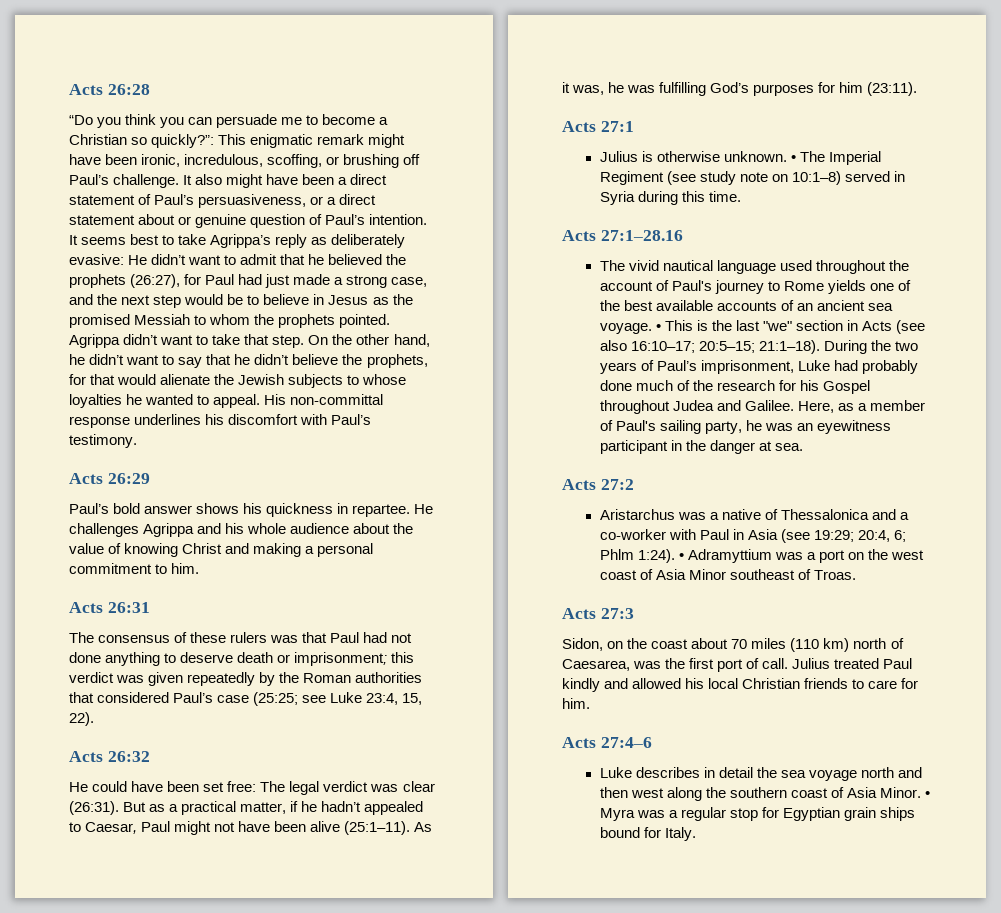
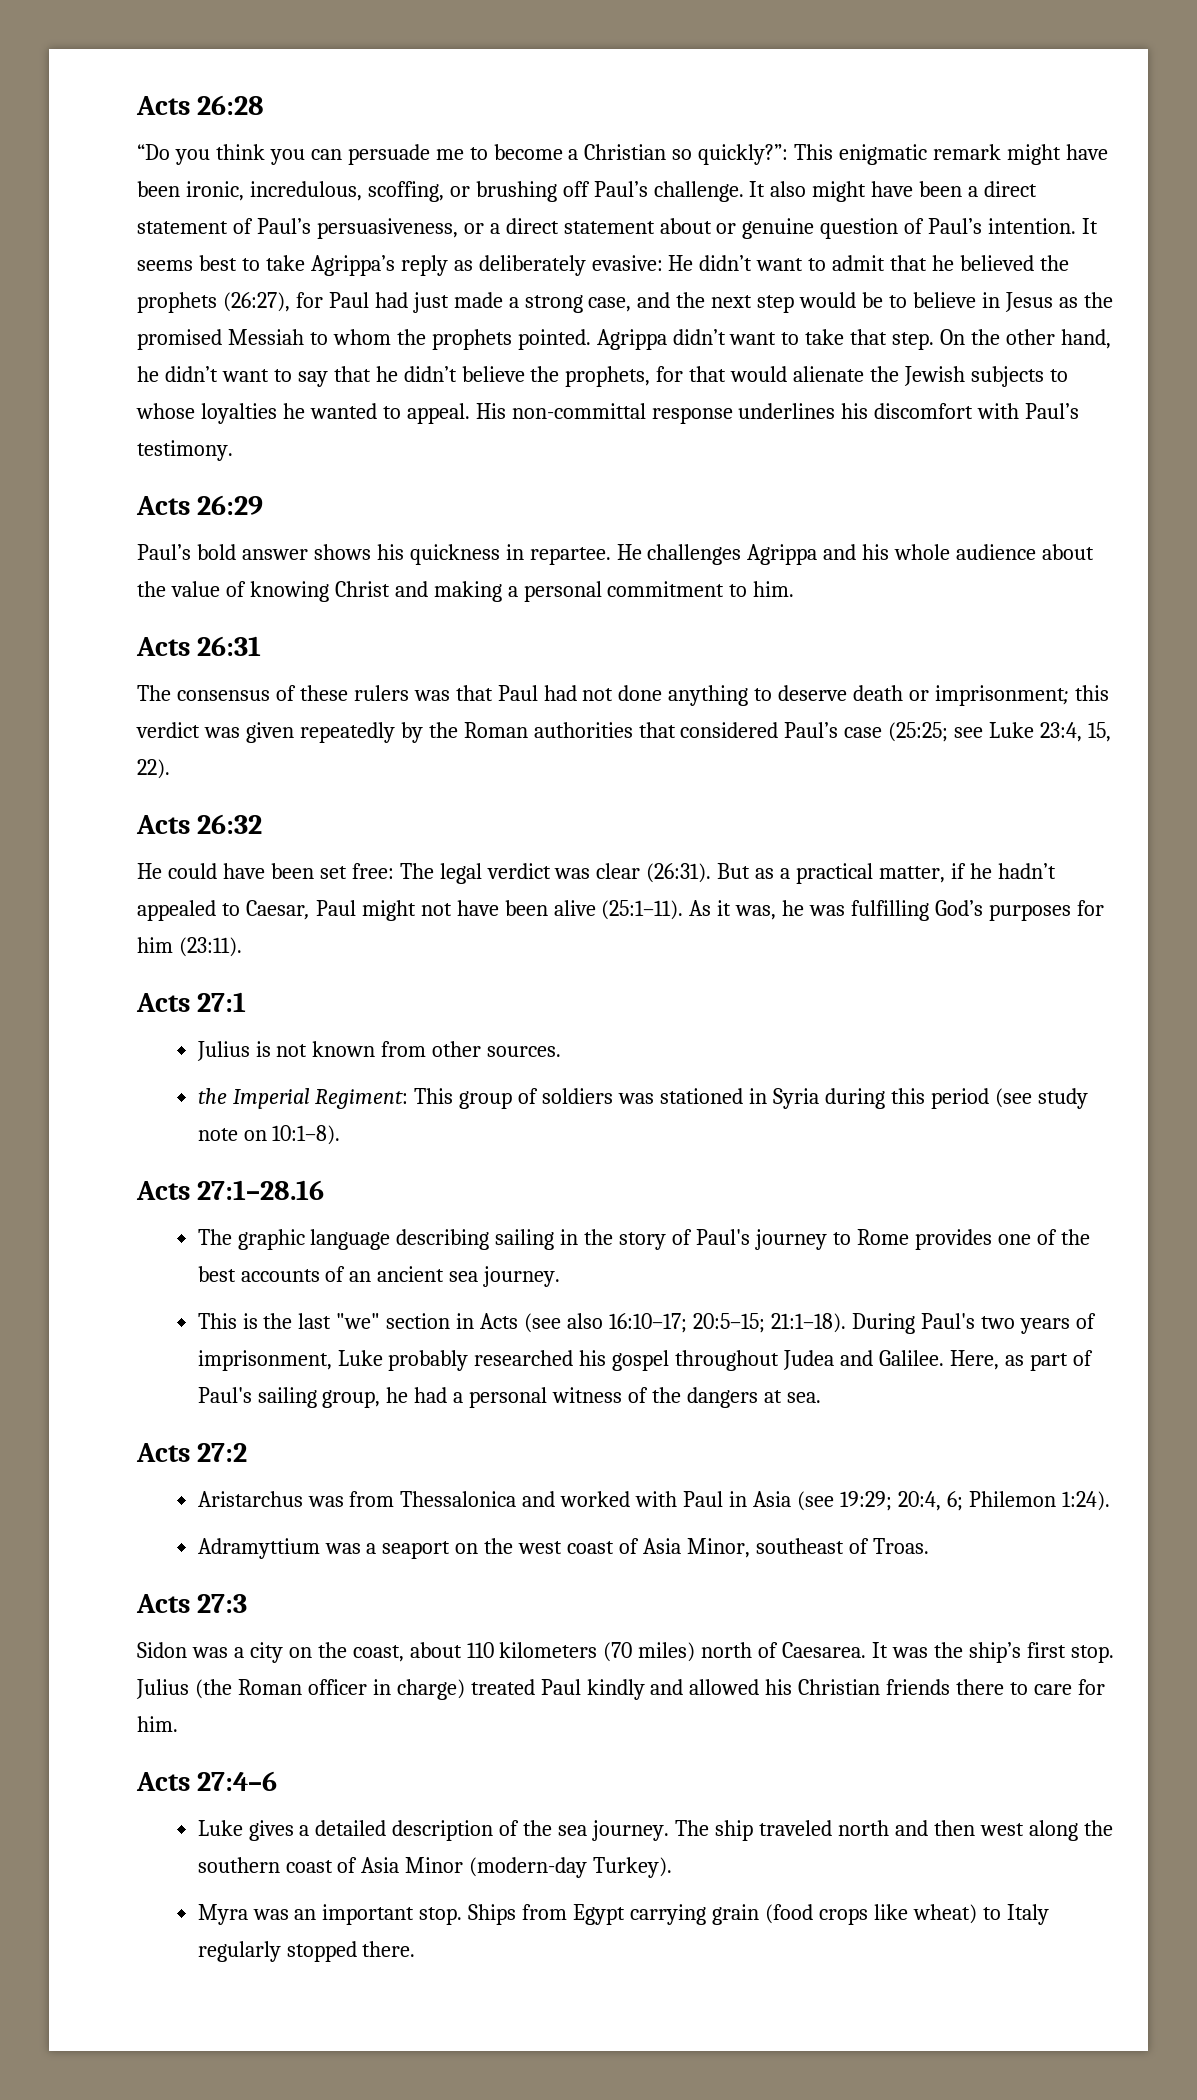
[656,151,881,165] [599,171,905,185] [599,191,741,205] [562,230,683,241] [599,260,909,274] [599,281,653,291] otherwise unknown. • The Imperial Regiment (see study note on 10:1–8) served in Syria during this time. // Acts 27:1–28.16 // The vivid nautical language used throughout the account -> [276,1041,562,1057] [197,1088,1088,1109] [197,1125,341,1145] [136,1180,325,1200] [197,1229,667,1250] not known from other sources. // the Imperial Regiment: This group of soldiers was stationed in Syria during this period (see study note on 10:1–8). // Acts 27:1–28.16 // The graphic language describing sailing in the story
[827,280,866,294] yields -> [914,1229,992,1250] provides
[655,300,713,311] available -> (236, 1274) none
[599,323,661,334] voyage. • -> [483,1266,561,1287] journey. //
[870,340,891,351] the -> [920,1313,975,1329] Paul's
[656,360,697,371] Paul’s -> (1096, 1321) none
[833,360,918,374] [599,380,870,394] had probably done much of the research for his Gospel -> [388,1350,670,1371] probably researched his gospel
[857,400,925,411] a member -> [1029,1353,1068,1371] part
[704,420,891,434] [599,440,755,454] party, he was an eyewitness participant in the danger -> [322,1387,758,1408] group, he had a personal witness of the dangers
[709,509,909,520] [599,529,666,540] a native of Thessalonica and a co-worker -> [349,1491,631,1507] from Thessalonica and worked
[599,549,634,560] Phlm -> [968,1491,1056,1507] Philemon
[678,553,684,560] • -> (1110, 1501) //
[818,550,845,563] port -> [382,1541,451,1559] seaport
[688,569,726,580] Minor -> [686,1538,750,1558] Minor,
[562,638,904,652] [562,658,831,672] Sidon, on the coast about 70 miles (110 km) north of Caesarea, was the first port of call. Julius -> [137,1642,1114,1663] [136,1679,465,1700] Sidon was a city on the coast, about 110 kilometers (70 miles) north of Caesarea. It was the ship’s first stop. Julius (the Roman officer in charge)
[708,678,739,689] local -> (793, 1687) none
(849, 683) none -> [956,1679,1005,1695] there
[635,767,857,781] describes in detail the sea voyage -> [248,1820,832,1841] gives a detailed description of the sea journey. The ship traveled
[879,787,931,798] [599,807,915,821] [599,827,696,841] Minor. • Myra was a regular stop for Egyptian grain ships bound for Italy. -> [405,1857,673,1878] [197,1904,1049,1925] [197,1941,416,1962] Minor (modern-day Turkey). // Myra was an important stop. Ships from Egypt carrying grain (food crops like wheat) to Italy regularly stopped there.

